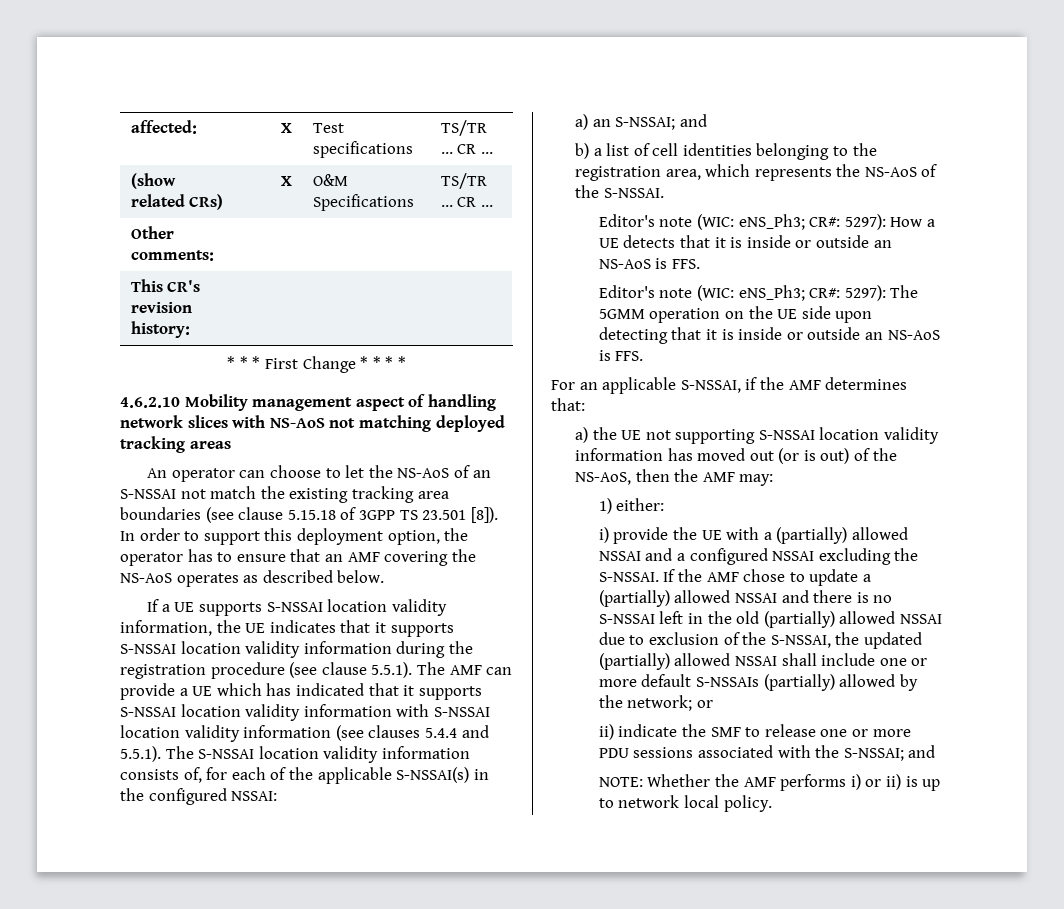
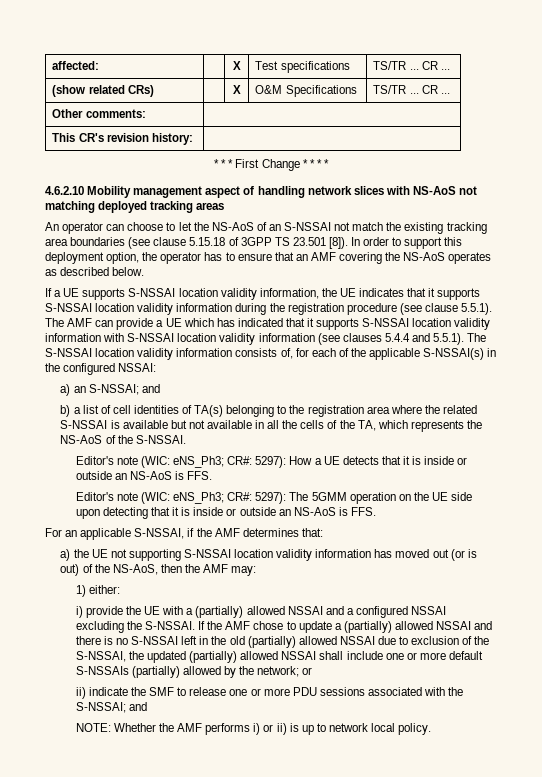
(752, 149) none -> [182,405,224,417] of TA(s)
[665,169,701,180] area, -> [366,405,477,414] [60,420,376,431] area where the related S-NSSAI is available but not available in all the cells of the TA,

